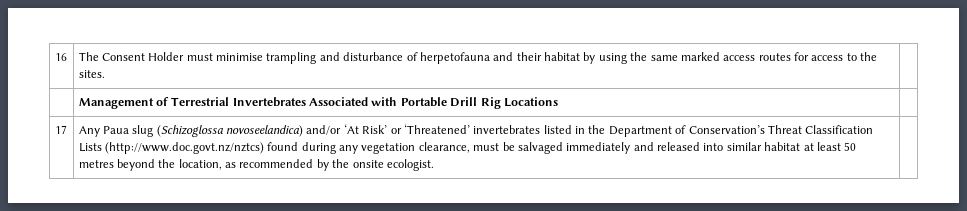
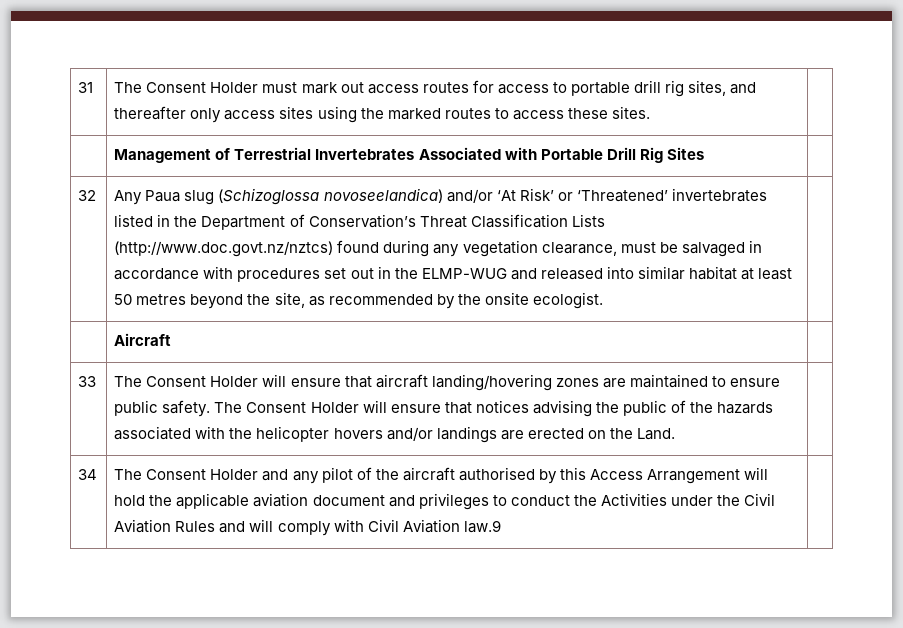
[54,53,67,61] 16 -> [78,82,94,93] 31
[216,52,720,64] minimise trampling and disturbance of herpetofauna and their habitat by using the same marked -> [301,82,364,94] mark out
[860,52,878,61] the -> [570,80,757,97] [114,106,608,123] portable drill rig sites, and thereafter only access sites using the marked routes to access these
[503,97,558,107] [54,125,67,134] Locations | // 17 -> [666,147,704,160] [78,190,97,201] Sites | // 32
[566,142,631,154] immediately -> [748,240,762,253] [114,266,507,282] in accordance with procedures set out in the ELMP-WUG
[178,159,222,170] location, -> [274,292,305,308] site,
(434, 165) none -> [114,333,172,346] [78,376,97,387] [114,374,780,391] [114,400,773,417] [114,426,675,443] [78,469,98,480] [114,467,768,484] [114,493,775,510] [114,519,501,536] // | Aircraft | // 33 | The Consent Holder will ensure that aircraft landing/hovering zones are maintained to ensure public safety. The Consent Holder will ensure that notices advising the public of the hazards associated with the helicopter hovers and/or landings are erected on the Land. | // 34 | The Consent Holder and any pilot of the aircraft authorised by this Access Arrangement will hold the applicable aviation document and privileges to conduct the Activities under the Civil Aviation Rules and will comply with Civil Aviation law.9 |

